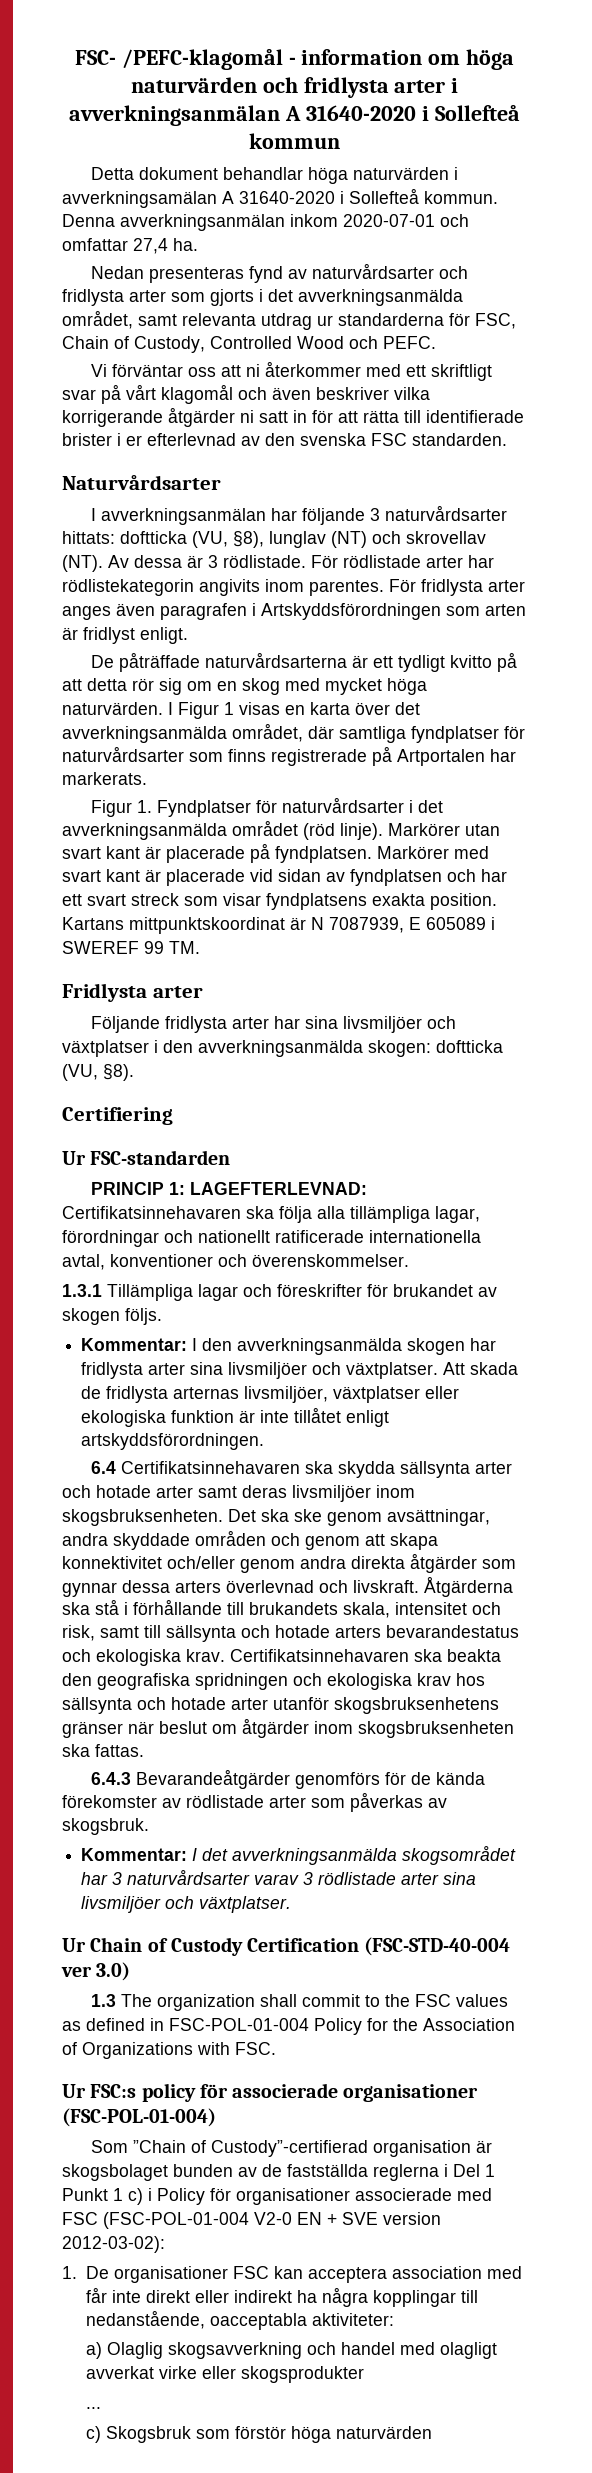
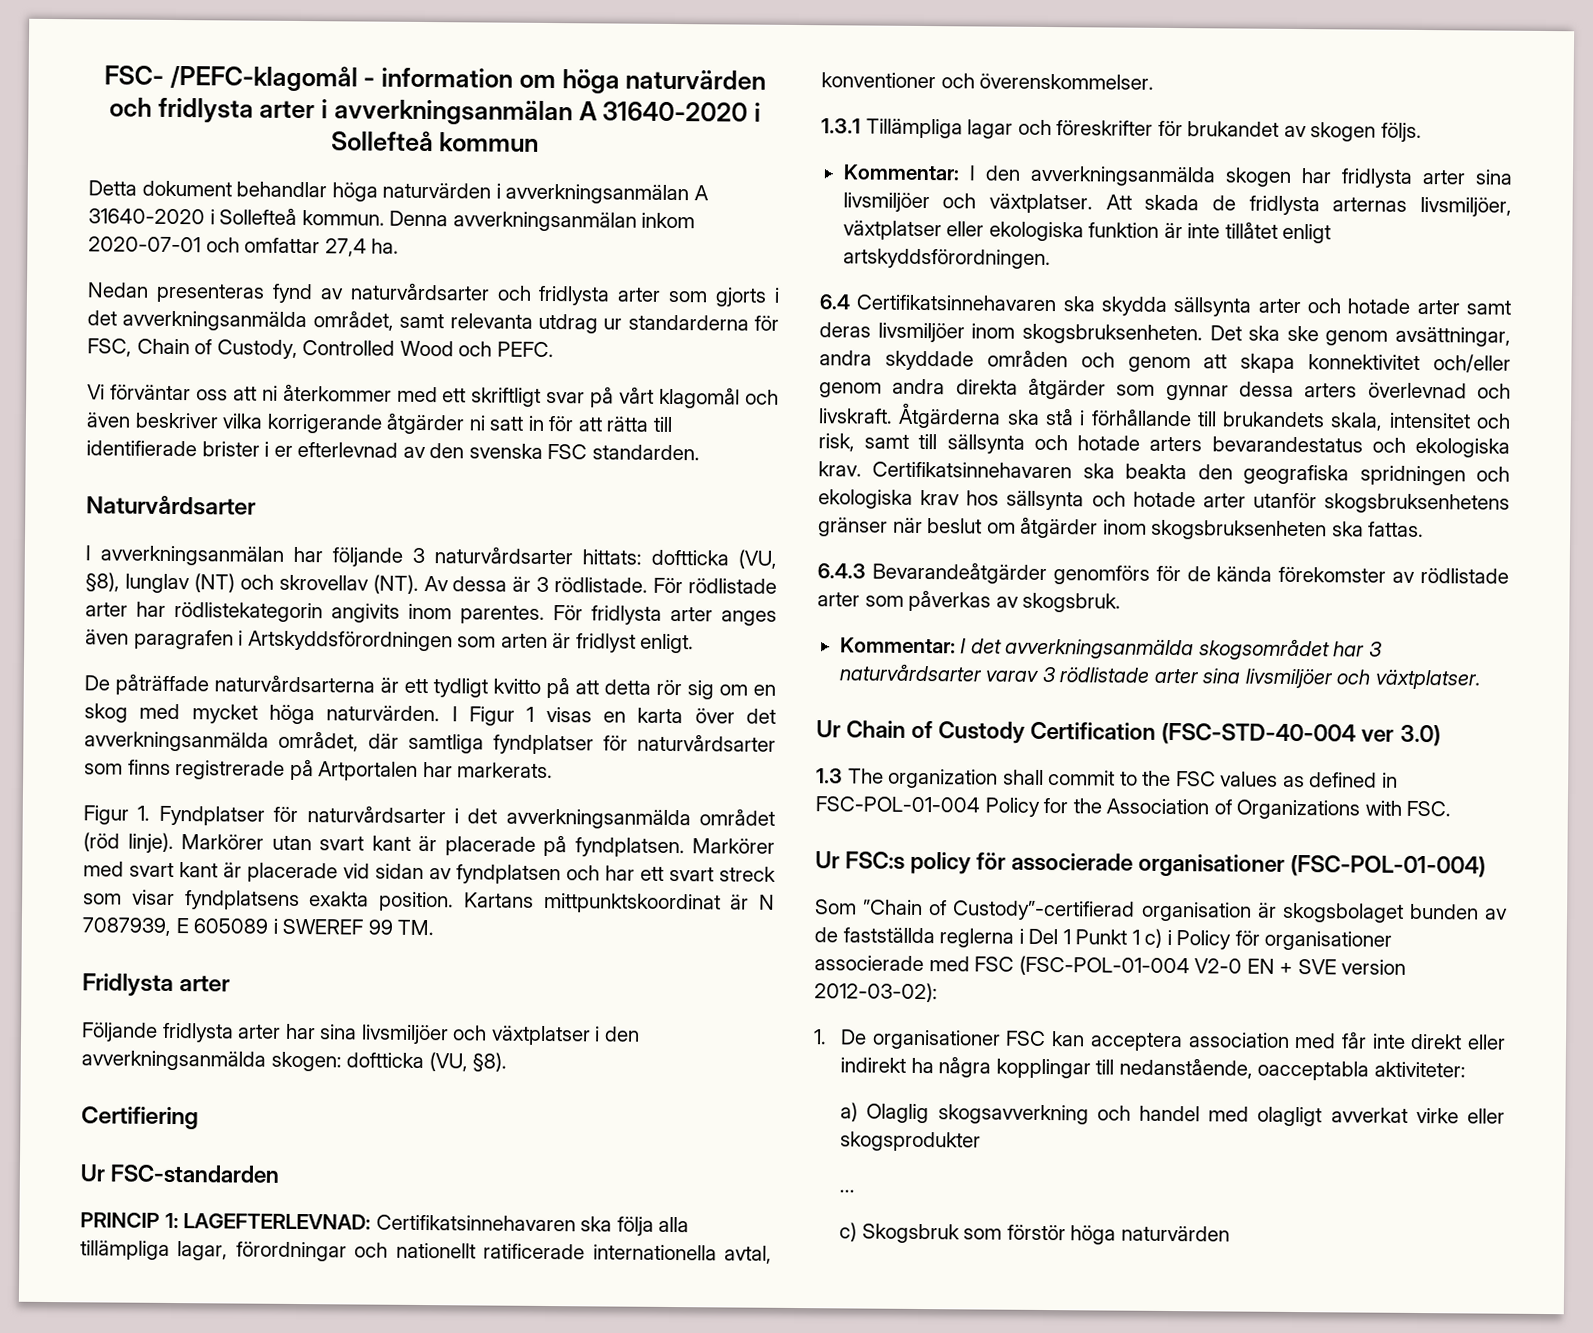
[62,191,217,208] avverkningsamälan -> [505,183,690,205] avverkningsanmälan

